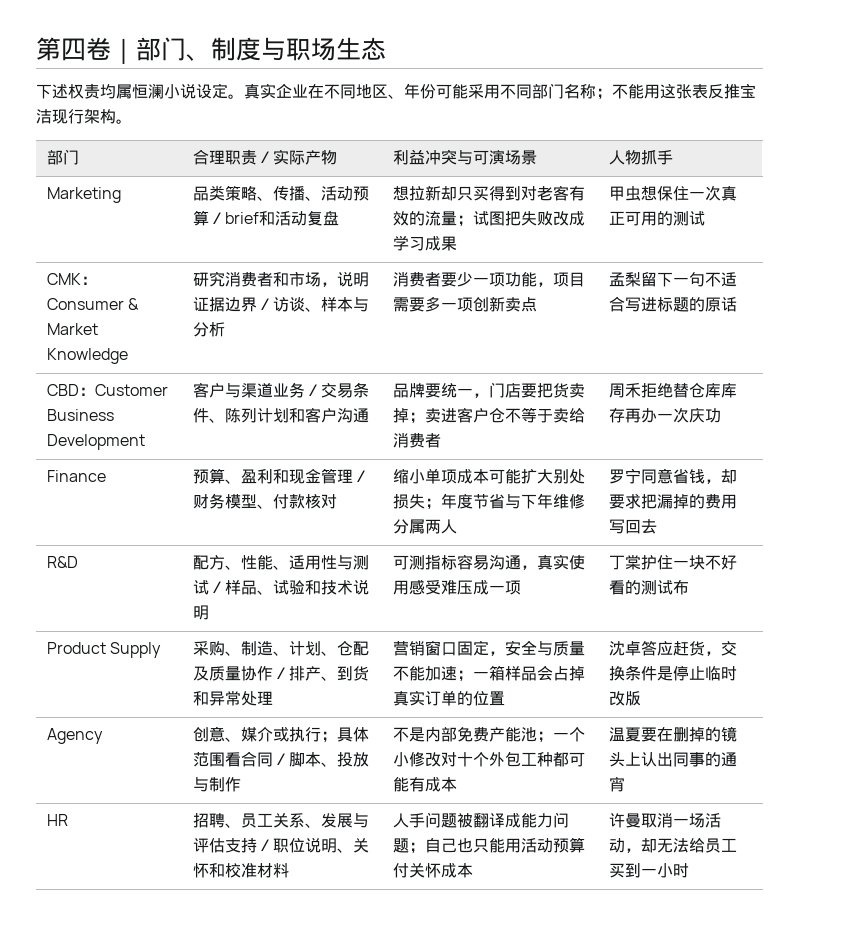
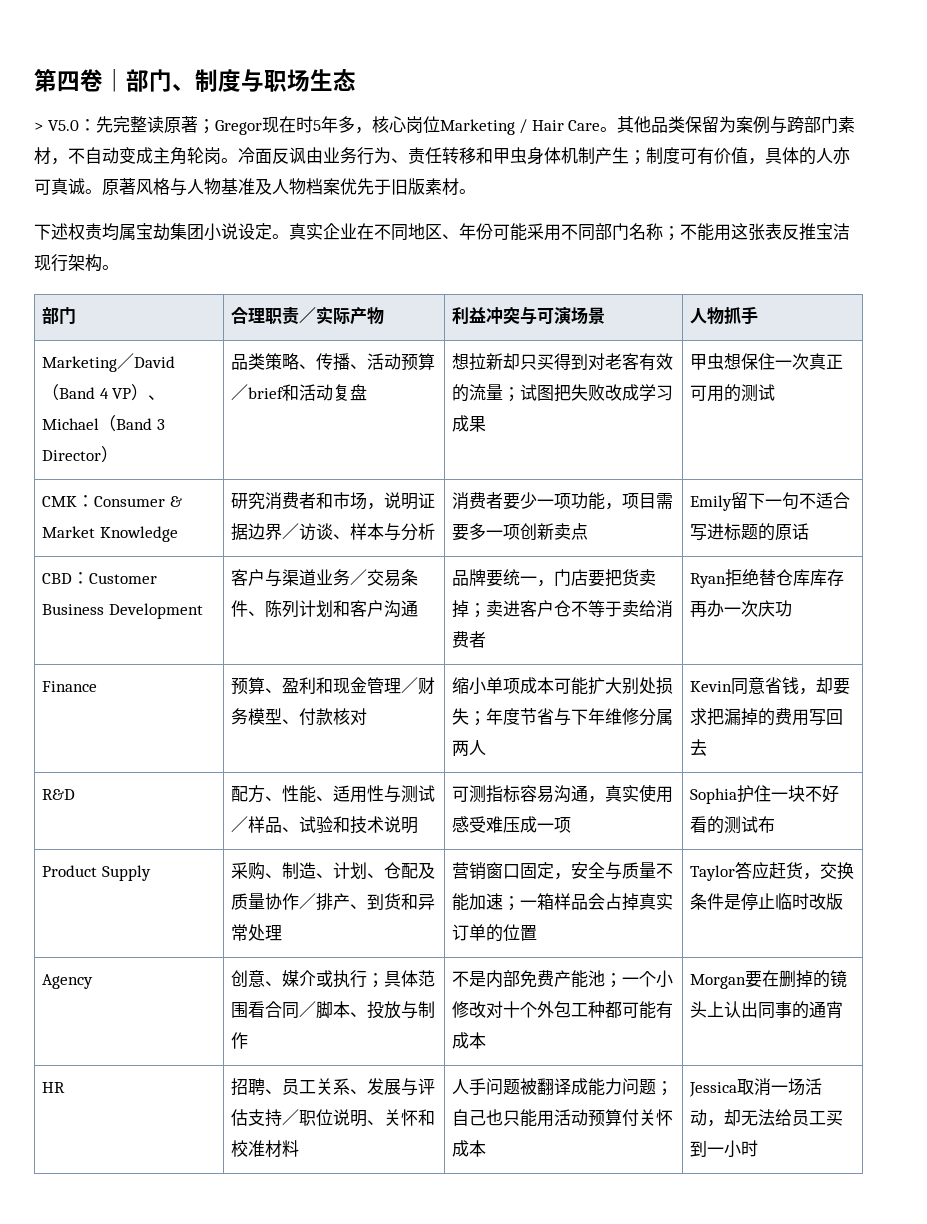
(386, 48) none -> [34,116,856,135] [34,147,850,165] [34,178,476,196] // > V5.0：先完整读原著；Gregor现在时5年多，核心岗位Marketing / Hair Care。其他品类保留为案例与跨部门素材，不自动变成主角轮岗。冷面反讽由业务行为、责任转移和甲虫身体机制产生；制度可有价值，具体的人亦可真诚。原著风格与人物基准及人物档案优先于旧版素材。
[132,83,164,99] 恒澜 -> [136,223,204,241] 宝劫集团
(121, 195) none -> [117,353,176,369] [42,384,166,401] [42,415,165,432] [42,446,119,463] ／David（Band 4 VP）、Michael（Band 3 Director）
[608,272,641,287] 孟梨 -> [690,495,733,511] Emily
[608,383,641,398] 周禾 -> [690,573,727,588] Ryan
[608,468,641,484] 罗宁 -> [690,681,733,692] Kevin
[608,555,641,570] 丁棠 -> [690,788,738,804] Sophia
[608,641,641,656] 沈卓 -> [690,865,736,881] Taylor
[608,727,641,742] 温夏 -> [690,974,747,989] Morgan
[608,813,641,828] 许曼 -> [689,1082,738,1097] Jessica

